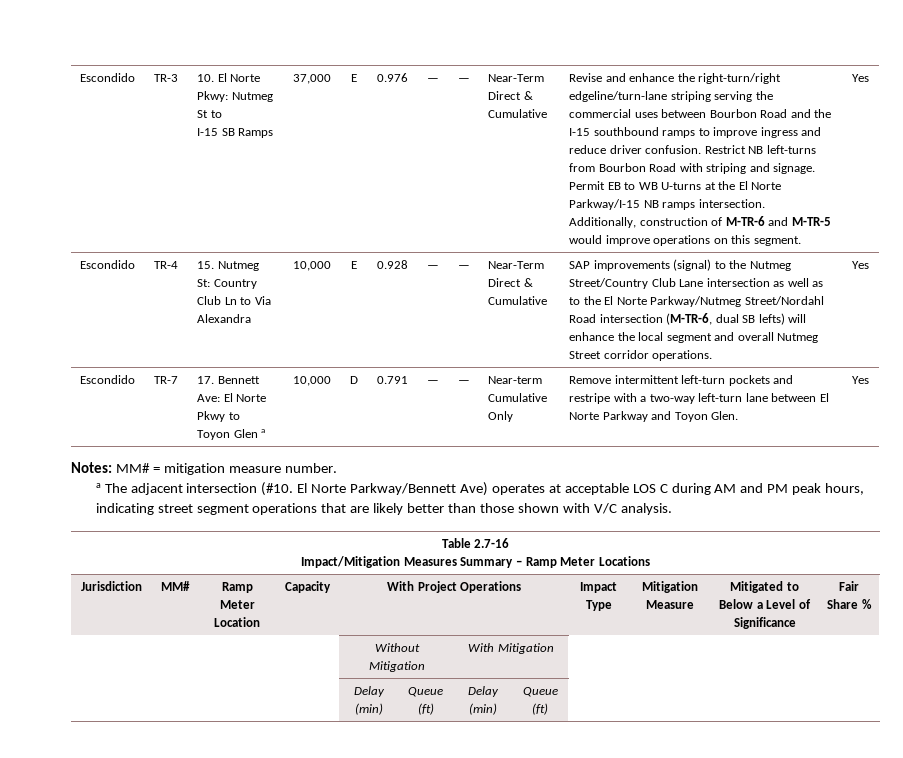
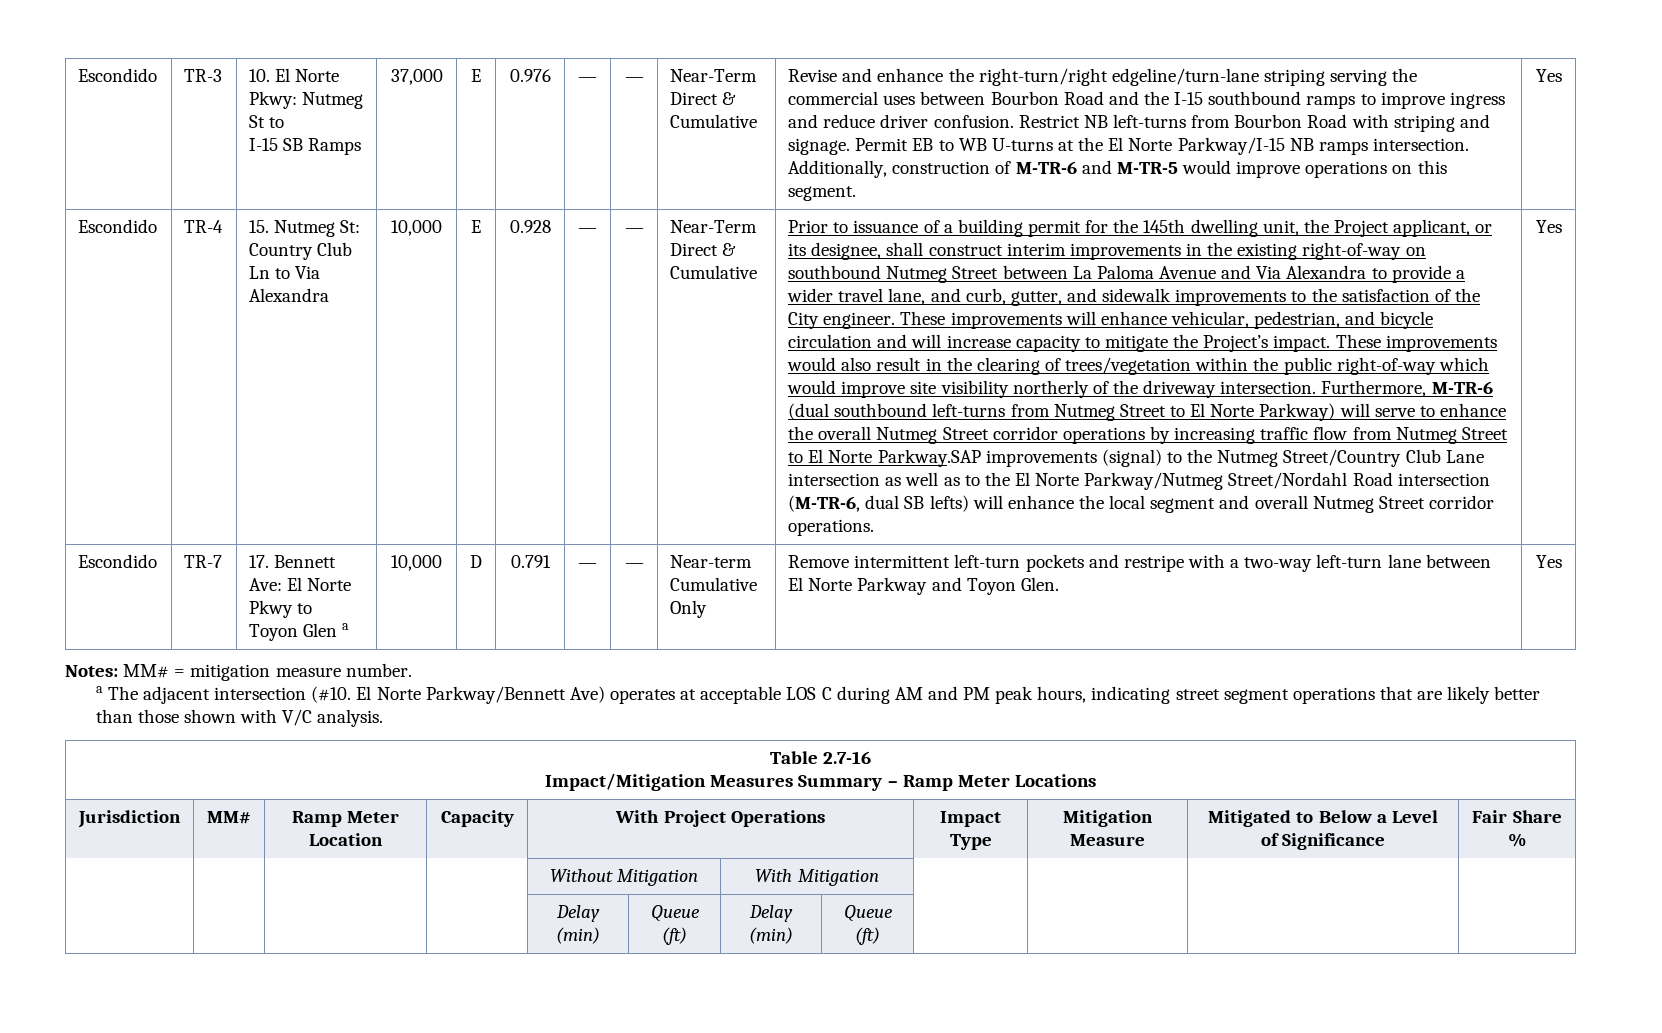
[569,261,591,269] SAP -> [788,219,1493,237] [788,242,1426,260] [788,265,1465,283] [787,288,1480,306] [788,311,1434,329] [788,334,1497,352] [787,357,1489,375] [787,380,1493,398] [788,403,1506,421] [788,426,1508,444] [788,449,981,467] Prior to issuance of a building permit for the 145th dwelling unit, the Project applicant, or its designee, shall construct interim improvements in the existing right-of-way on southbound Nutmeg Street between La Paloma Avenue and Via Alexandra to provide a wider travel lane, and curb, gutter, and sidewalk improvements to the satisfaction of the City engineer. These improvements will enhance vehicular, pedestrian, and bicycle circulation and will increase capacity to mitigate the Project’s impact. These improvements would also result in the clearing of trees/vegetation within the public right-of-way which would improve site visibility northerly of the driveway intersection. Furthermore, M-TR-6 (dual southbound left-turns from Nutmeg Street to El Norte Parkway) will serve to enhance the overall Nutmeg Street corridor operations by increasing traffic flow from Nutmeg Street to El Norte Parkway.SAP

